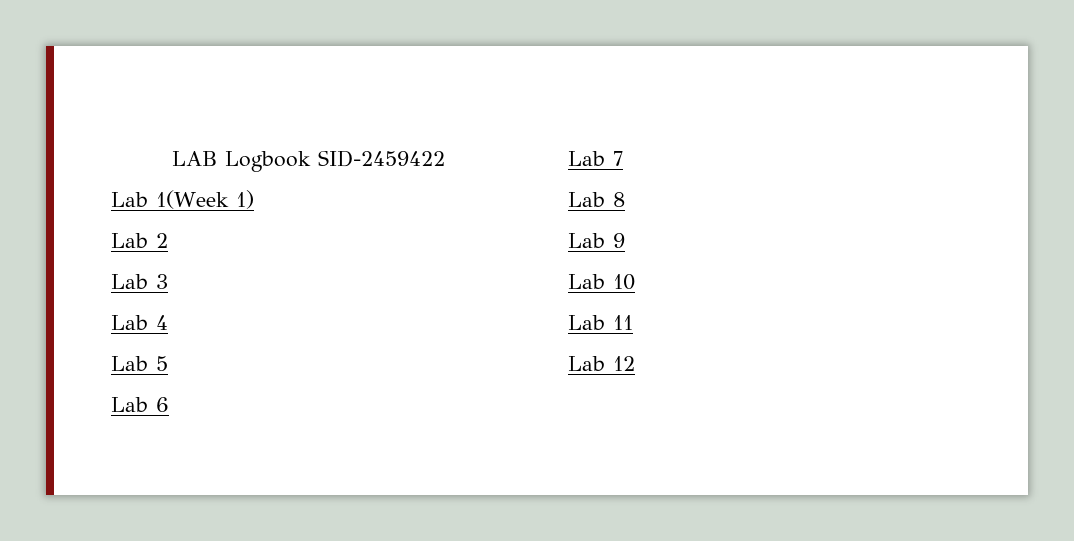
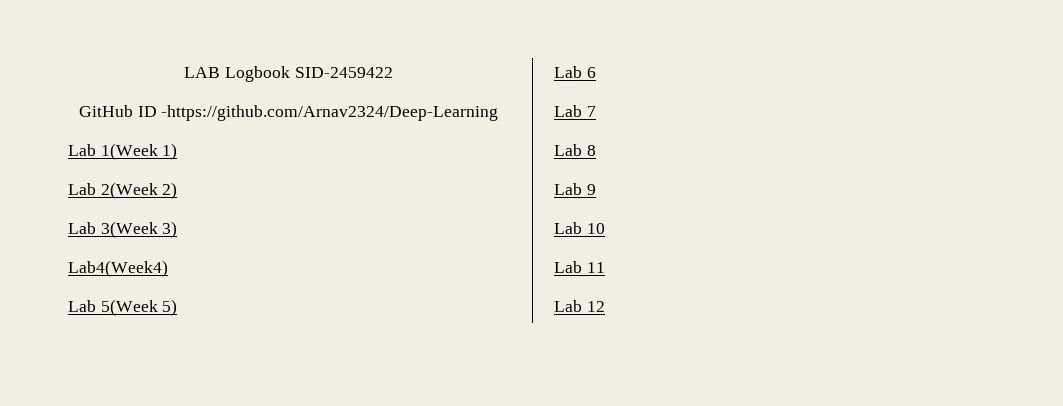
(445, 158) none -> [78,105,499,121] // GitHub ID -https://github.com/Arnav2324/Deep-Learning
[156,233,168,248] [111,274,168,289] [111,315,168,330] [111,356,168,371] 2 // Lab 3 // Lab 4 // Lab 5 -> [100,182,178,199] [68,221,178,238] [68,260,168,277] [68,299,178,316] 2(Week 2) // Lab 3(Week 3) // Lab4(Week4) // Lab 5(Week 5)

